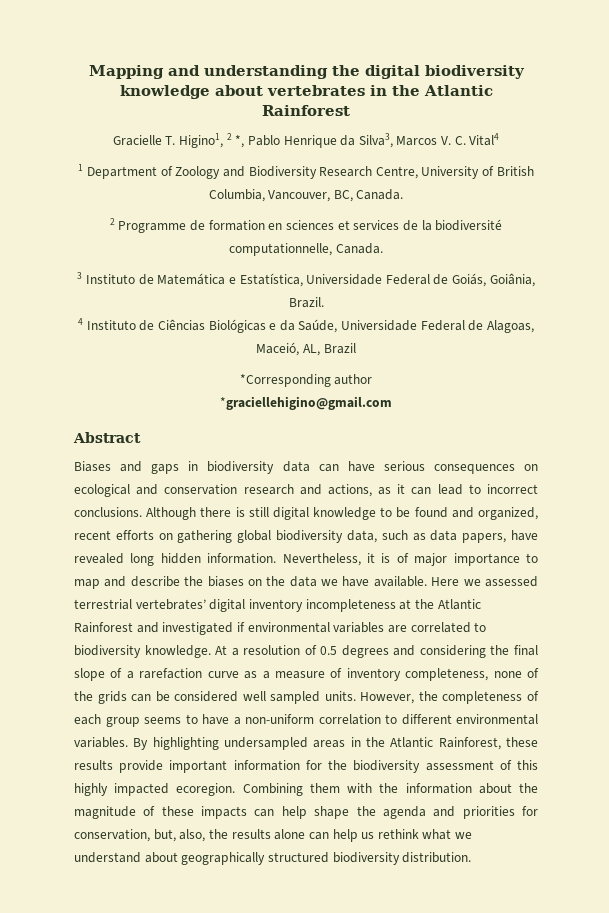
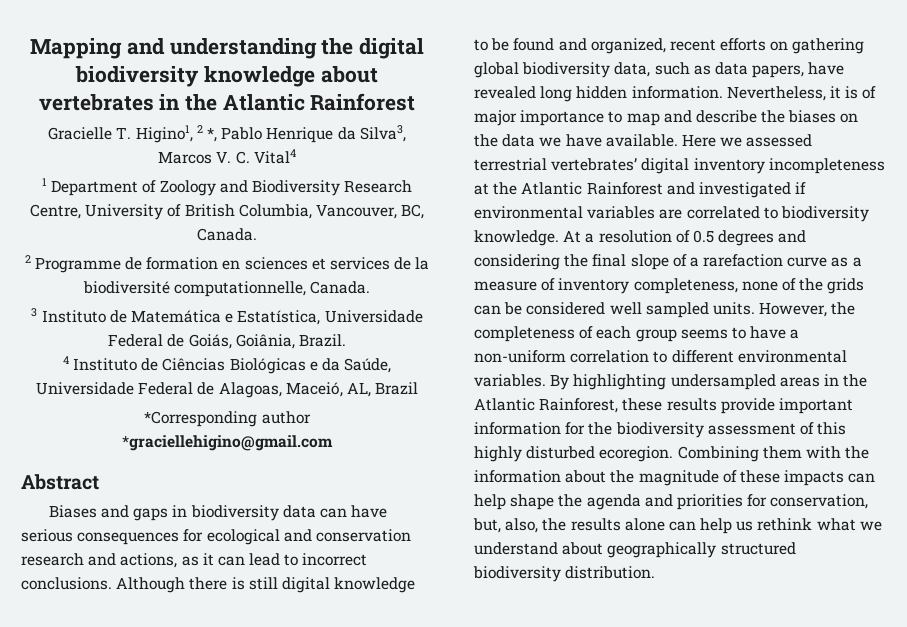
[524,464,538,471] on -> [183,529,204,542] for
[114,783,170,796] impacted -> [526,446,596,459] disturbed

